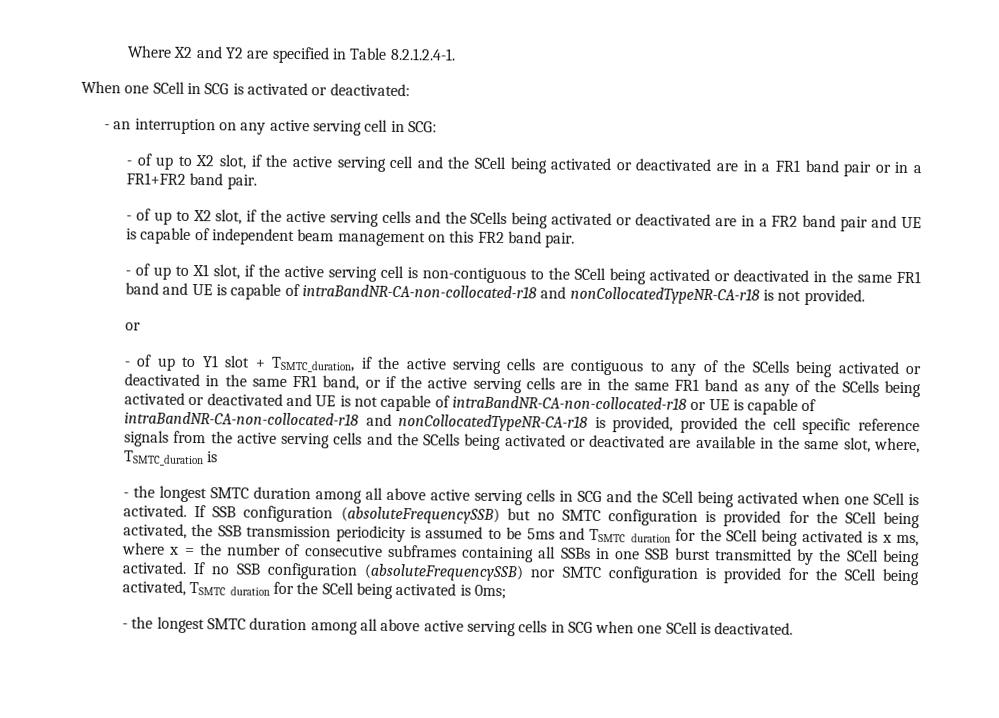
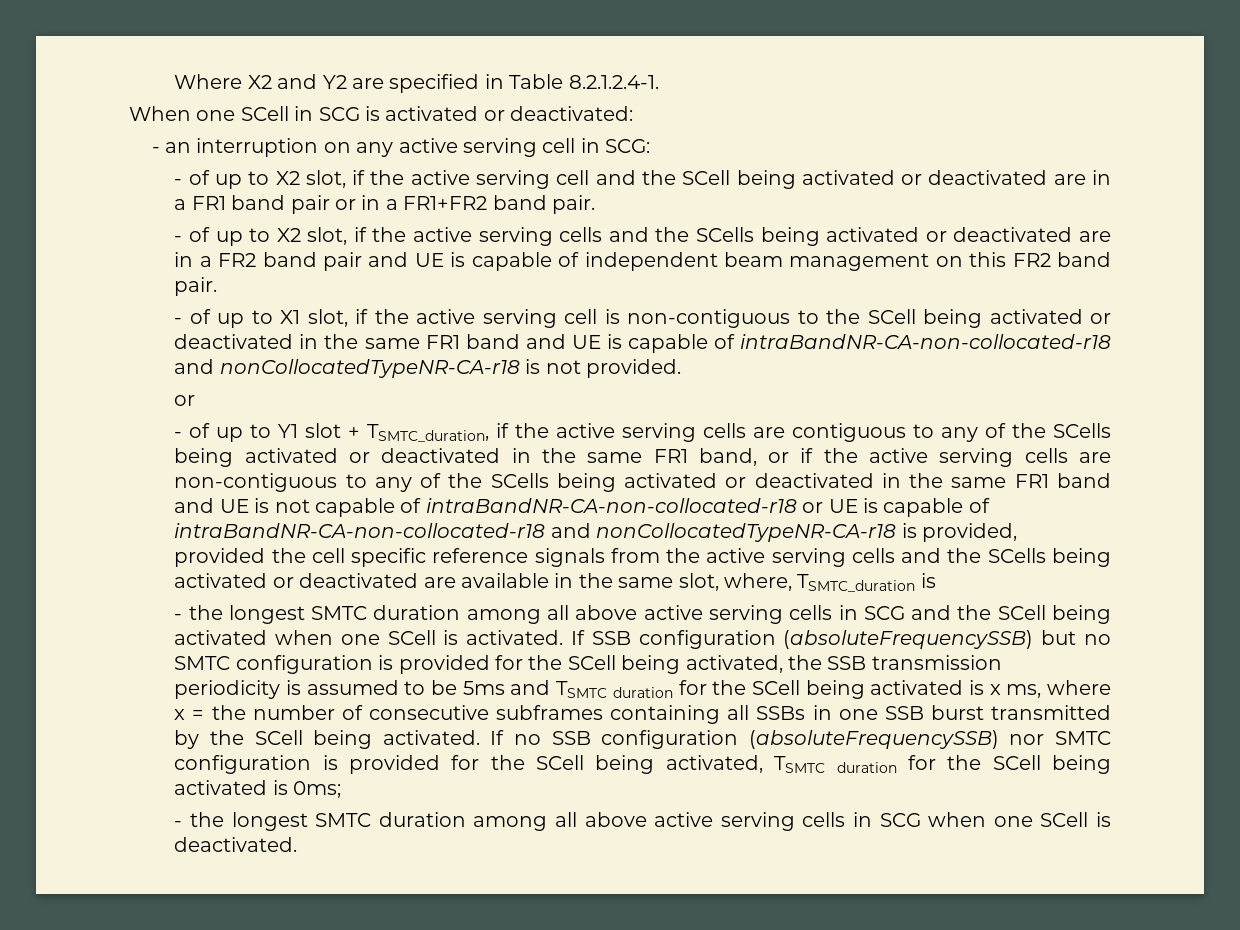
[587,378,921,398] [123,392,283,406] in the same FR1 band as any of the SCells being activated or deactivated -> [174,473,1112,492] non-contiguous to any of the SCells being activated or deactivated in the same FR1 band

